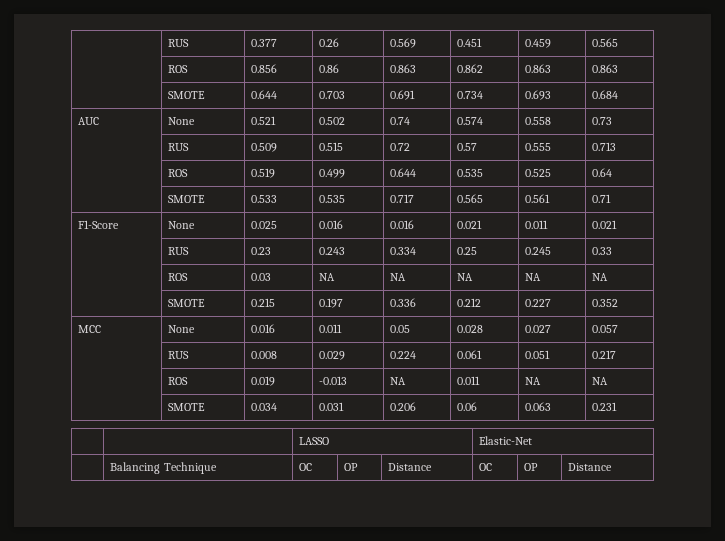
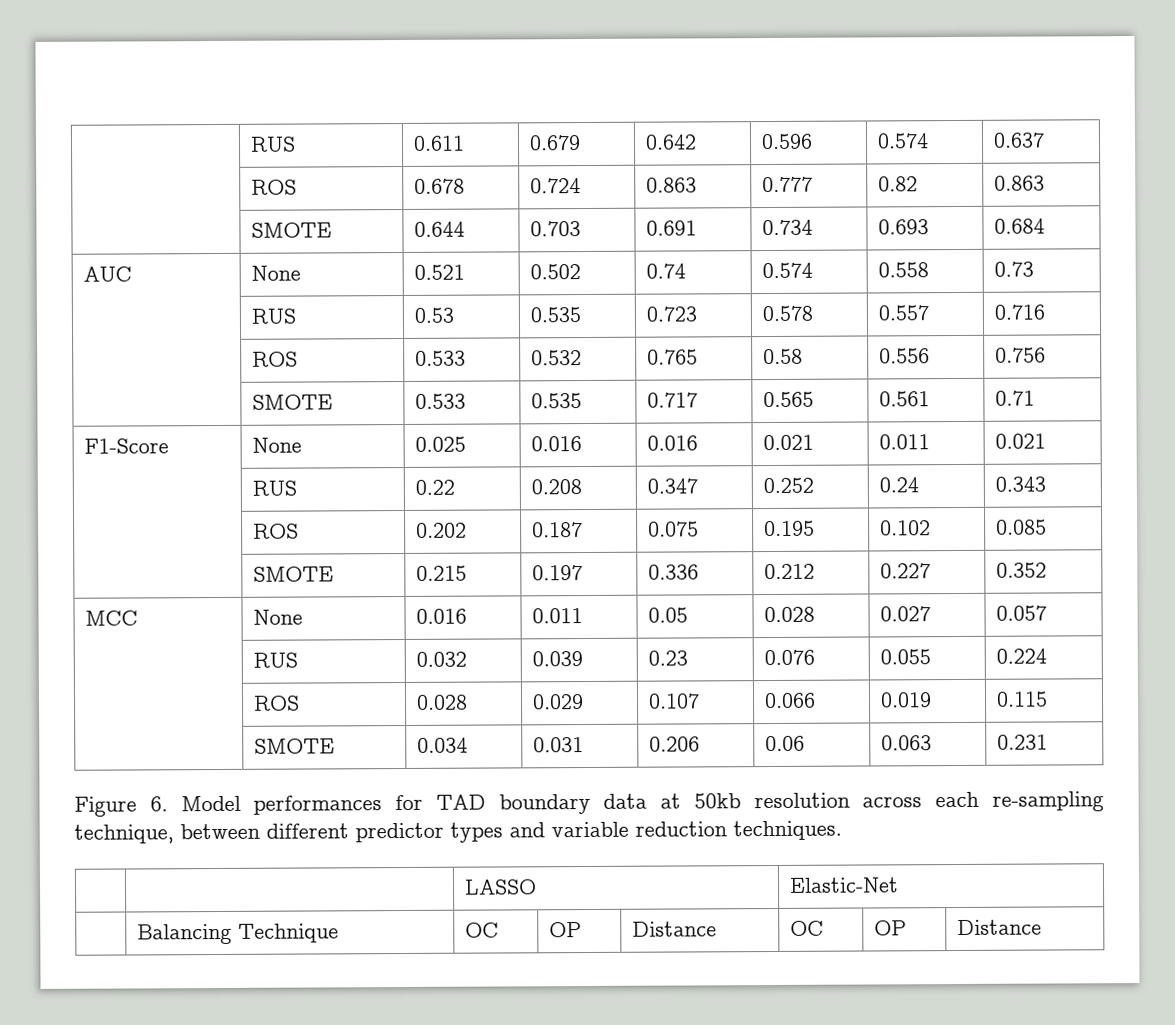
[168,39,190,47] [251,39,278,47] [319,38,340,47] [390,38,417,48] [457,38,483,47] [525,39,552,48] [592,38,619,47] [168,65,189,73] [251,64,278,73] [319,64,340,73] [390,64,417,73] [457,64,484,73] [525,64,552,73] | RUS | 0.377 | 0.26 | 0.569 | 0.451 | 0.459 | 0.565 // | ROS | 0.856 | 0.86 | 0.863 | 0.862 | 0.863 -> [250,136,297,152] [413,135,466,151] [529,135,582,151] [645,134,698,150] [761,133,814,150] [877,133,930,149] [993,132,1046,148] [251,179,298,195] [414,178,466,194] [530,178,582,194] [646,177,698,193] [762,176,814,193] [878,176,919,192] | RUS | 0.611 | 0.679 | 0.642 | 0.596 | 0.574 | 0.637 // | ROS | 0.678 | 0.724 | 0.863 | 0.777 | 0.82
[251,143,278,152] [319,142,344,151] [390,143,411,151] [457,143,478,151] [525,143,552,151] [592,142,617,151] [168,169,189,177] [251,168,276,178] [319,169,346,178] [390,168,417,177] [457,169,484,177] [525,169,552,177] [592,168,613,177] 0.509 | 0.515 | 0.72 | 0.57 | 0.555 | 0.713 // | ROS | 0.519 | 0.499 | 0.644 | 0.535 | 0.525 | 0.64 -> [414,307,455,323] [530,307,582,323] [646,306,698,322] [762,305,814,322] [878,305,930,321] [994,304,1046,320] [252,351,299,367] [415,350,467,366] [531,350,583,366] [647,349,699,365] [763,348,804,365] [879,348,931,364] [995,347,1047,363] 0.53 | 0.535 | 0.723 | 0.578 | 0.557 | 0.716 // | ROS | 0.533 | 0.532 | 0.765 | 0.58 | 0.556 | 0.756
[251,247,272,255] [319,247,346,255] [390,247,417,255] [457,247,478,255] [525,247,552,255] [592,247,613,255] [168,273,189,281] [251,273,272,281] [319,273,336,281] [390,273,407,281] [457,273,474,281] [525,273,542,281] [592,273,609,281] 0.23 | 0.243 | 0.334 | 0.25 | 0.245 | 0.33 // | ROS | 0.03 | NA | NA | NA | NA | NA -> [415,479,456,495] [531,479,583,495] [647,478,699,494] [763,477,815,494] [879,477,920,493] [995,476,1047,492] [253,523,300,539] [416,522,468,538] [532,522,584,538] [648,521,700,537] [764,520,816,537] [880,520,932,536] [996,519,1048,535] 0.22 | 0.208 | 0.347 | 0.252 | 0.24 | 0.343 // | ROS | 0.202 | 0.187 | 0.075 | 0.195 | 0.102 | 0.085
[251,351,278,359] [319,351,346,360] [390,351,417,359] [457,350,483,359] [525,350,551,359] [592,350,617,359] [168,377,189,385] [251,376,276,386] [319,376,348,385] [390,377,407,385] [457,376,481,385] [525,377,542,385] [592,377,609,385] 0.008 | 0.029 | 0.224 | 0.061 | 0.051 | 0.217 // | ROS | 0.019 | -0.013 | NA | 0.011 | NA | NA -> [416,651,468,667] [532,651,584,667] [648,650,689,666] [764,649,816,666] [880,649,932,665] [996,648,1048,664] [253,695,301,711] [416,694,469,710] [532,694,585,710] [648,693,701,709] [764,692,817,709] [880,692,933,708] [996,691,1049,707] 0.032 | 0.039 | 0.23 | 0.076 | 0.055 | 0.224 // | ROS | 0.028 | 0.029 | 0.107 | 0.066 | 0.019 | 0.115
(618, 406) none -> [74,791,1104,817] [74,820,842,844] // Figure 6. Model performances for TAD boundary data at 50kb resolution across each re-sampling technique, between different predictor types and variable reduction techniques.

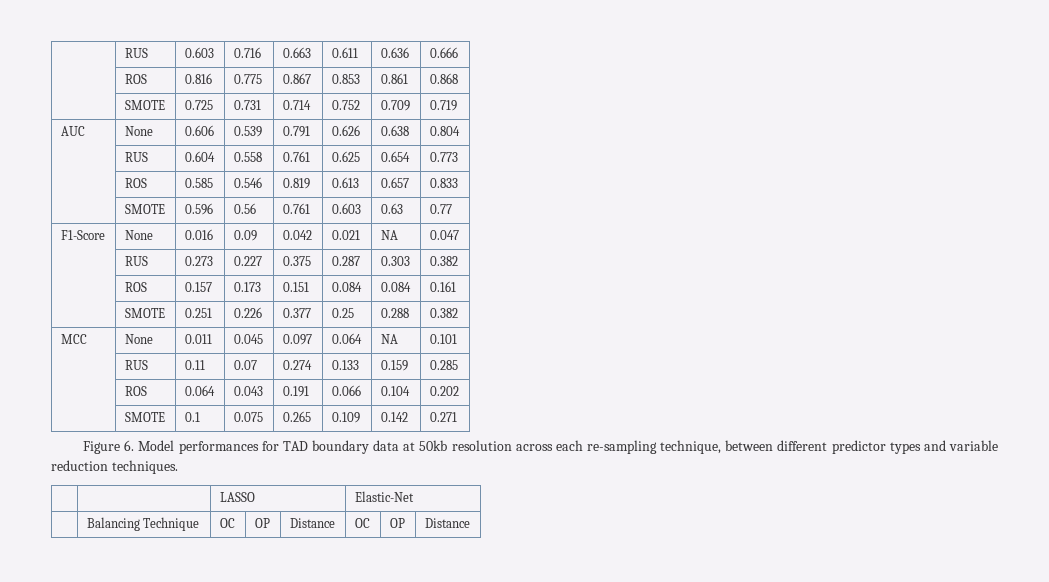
[250,136,297,152] [413,135,466,151] [529,135,582,151] [645,134,698,150] [761,133,814,150] [877,133,930,149] [993,132,1046,148] [251,179,298,195] [414,178,466,194] [530,178,582,194] [646,177,698,193] [762,176,814,193] [878,176,919,192] [994,175,1046,191] [251,222,333,238] [414,221,466,237] [530,221,582,237] [646,220,698,236] [762,219,814,236] [878,219,930,235] [994,218,1046,234] [83,266,133,282] [251,265,302,281] [414,264,466,280] [530,264,582,280] [646,263,687,279] [762,262,814,279] [878,262,930,278] [994,261,1035,277] [251,308,297,324] [414,307,455,323] [530,307,582,323] [646,306,698,322] [762,305,814,322] [878,305,930,321] [994,304,1046,320] [252,351,299,367] [415,350,467,366] [531,350,583,366] [647,349,699,365] [763,348,804,365] [879,348,931,364] [995,347,1047,363] [252,394,334,410] [415,393,467,409] [531,393,583,409] [647,392,699,408] [763,391,815,408] [879,391,931,407] [995,390,1036,406] | RUS | 0.611 | 0.679 | 0.642 | 0.596 | 0.574 | 0.637 // | ROS | 0.678 | 0.724 | 0.863 | 0.777 | 0.82 | 0.863 // | SMOTE | 0.644 | 0.703 | 0.691 | 0.734 | 0.693 | 0.684 // AUC | None | 0.521 | 0.502 | 0.74 | 0.574 | 0.558 | 0.73 // | RUS | 0.53 | 0.535 | 0.723 | 0.578 | 0.557 | 0.716 // | ROS | 0.533 | 0.532 | 0.765 | 0.58 | 0.556 | 0.756 // | SMOTE | 0.533 | 0.535 | 0.717 | 0.565 | 0.561 | 0.71 -> [124,48,148,58] [184,47,214,58] [233,47,261,58] [282,47,311,58] [331,47,358,58] [380,47,409,58] [429,47,458,58] [124,74,147,84] [184,73,212,84] [233,74,262,84] [282,73,311,84] [331,74,360,84] [380,73,408,84] [429,73,458,84] [124,100,165,110] [184,100,213,110] [233,100,261,110] [282,100,311,110] [331,100,360,110] [380,100,410,111] [429,100,457,111] [60,126,85,136] [124,126,153,136] [184,125,214,136] [233,126,262,137] [282,126,310,137] [331,125,360,136] [380,125,409,136] [429,126,460,136] [124,152,148,162] [184,151,215,162] [233,152,262,162] [282,151,310,162] [331,151,360,162] [380,151,410,162] [429,152,458,162] [124,178,147,188] [184,178,213,188] [233,177,262,188] [282,178,310,189] [331,177,359,188] [380,177,409,188] [429,178,458,188] [124,204,165,214] [184,203,213,215] [233,203,256,214] [282,203,310,214] [331,203,361,214] [380,203,403,214] [429,204,452,214] | RUS | 0.603 | 0.716 | 0.663 | 0.611 | 0.636 | 0.666 // | ROS | 0.816 | 0.775 | 0.867 | 0.853 | 0.861 | 0.868 // | SMOTE | 0.725 | 0.731 | 0.714 | 0.752 | 0.709 | 0.719 // AUC | None | 0.606 | 0.539 | 0.791 | 0.626 | 0.638 | 0.804 // | RUS | 0.604 | 0.558 | 0.761 | 0.625 | 0.654 | 0.773 // | ROS | 0.585 | 0.546 | 0.819 | 0.613 | 0.657 | 0.833 // | SMOTE | 0.596 | 0.56 | 0.761 | 0.603 | 0.63 | 0.77
[415,436,467,452] [531,436,583,452] [647,435,699,451] | 0.025 | 0.016 | 0.016 -> [184,229,213,240] [233,230,257,241] [282,230,312,240] | 0.016 | 0.09 | 0.042
[879,434,931,450] [995,433,1047,449] [252,480,298,496] [415,479,456,495] [531,479,583,495] [647,478,699,494] [763,477,815,494] [879,477,920,493] [995,476,1047,492] [253,523,300,539] [416,522,468,538] [532,522,584,538] [648,521,700,537] [764,520,816,537] [880,520,932,536] [996,519,1048,535] [253,566,335,582] [416,565,468,581] [532,565,584,581] [648,564,700,580] [764,563,816,580] [880,563,932,579] [996,562,1048,578] 0.011 | 0.021 // | RUS | 0.22 | 0.208 | 0.347 | 0.252 | 0.24 | 0.343 // | ROS | 0.202 | 0.187 | 0.075 | 0.195 | 0.102 | 0.085 // | SMOTE | 0.215 | 0.197 | 0.336 | 0.212 | 0.227 | 0.352 -> [380,230,398,240] [429,230,459,240] [124,256,148,266] [184,256,213,266] [233,256,262,266] [282,256,311,266] [331,256,360,266] [380,256,410,266] [429,256,458,266] [124,282,147,292] [184,282,212,292] [233,282,261,292] [282,282,309,292] [331,282,362,292] [380,282,411,292] [429,281,456,292] [124,308,165,318] [184,308,212,318] [233,307,262,318] [282,308,311,318] [331,308,354,318] [380,308,409,318] [429,308,458,318] NA | 0.047 // | RUS | 0.273 | 0.227 | 0.375 | 0.287 | 0.303 | 0.382 // | ROS | 0.157 | 0.173 | 0.151 | 0.084 | 0.084 | 0.161 // | SMOTE | 0.251 | 0.226 | 0.377 | 0.25 | 0.288 | 0.382
[416,608,468,624] [532,608,584,624] [648,607,689,623] [764,606,816,623] [880,606,932,622] [996,605,1048,621] [253,652,299,668] [416,651,468,667] [532,651,584,667] [648,650,689,666] [764,649,816,666] [880,649,932,665] [996,648,1048,664] [253,695,301,711] [416,694,469,710] [532,694,585,710] [648,693,701,709] | 0.016 | 0.011 | 0.05 | 0.028 | 0.027 | 0.057 // | RUS | 0.032 | 0.039 | 0.23 | 0.076 | 0.055 | 0.224 // | ROS | 0.028 | 0.029 | 0.107 -> [184,334,212,344] [233,334,263,344] [282,334,312,345] [331,333,362,344] [380,334,398,344] [429,334,457,344] [124,360,148,370] [184,360,205,370] [233,360,257,370] [282,360,312,370] [331,360,359,370] [380,360,408,371] [429,360,458,370] [124,386,147,396] [184,385,215,396] [233,386,263,396] [282,386,309,397] | 0.011 | 0.045 | 0.097 | 0.064 | NA | 0.101 // | RUS | 0.11 | 0.07 | 0.274 | 0.133 | 0.159 | 0.285 // | ROS | 0.064 | 0.043 | 0.191
[880,692,933,708] [996,691,1049,707] [254,738,336,754] [417,737,469,753] [533,737,585,753] [649,736,701,752] [765,735,806,752] [881,735,933,751] [997,734,1049,750] 0.019 | 0.115 // | SMOTE | 0.034 | 0.031 | 0.206 | 0.06 | 0.063 | 0.231 -> [380,386,410,396] [429,386,459,396] [124,412,165,422] [184,412,200,422] [233,412,263,422] [282,411,311,422] [331,412,360,423] [380,412,408,422] [429,412,457,422] 0.104 | 0.202 // | SMOTE | 0.1 | 0.075 | 0.265 | 0.109 | 0.142 | 0.271

